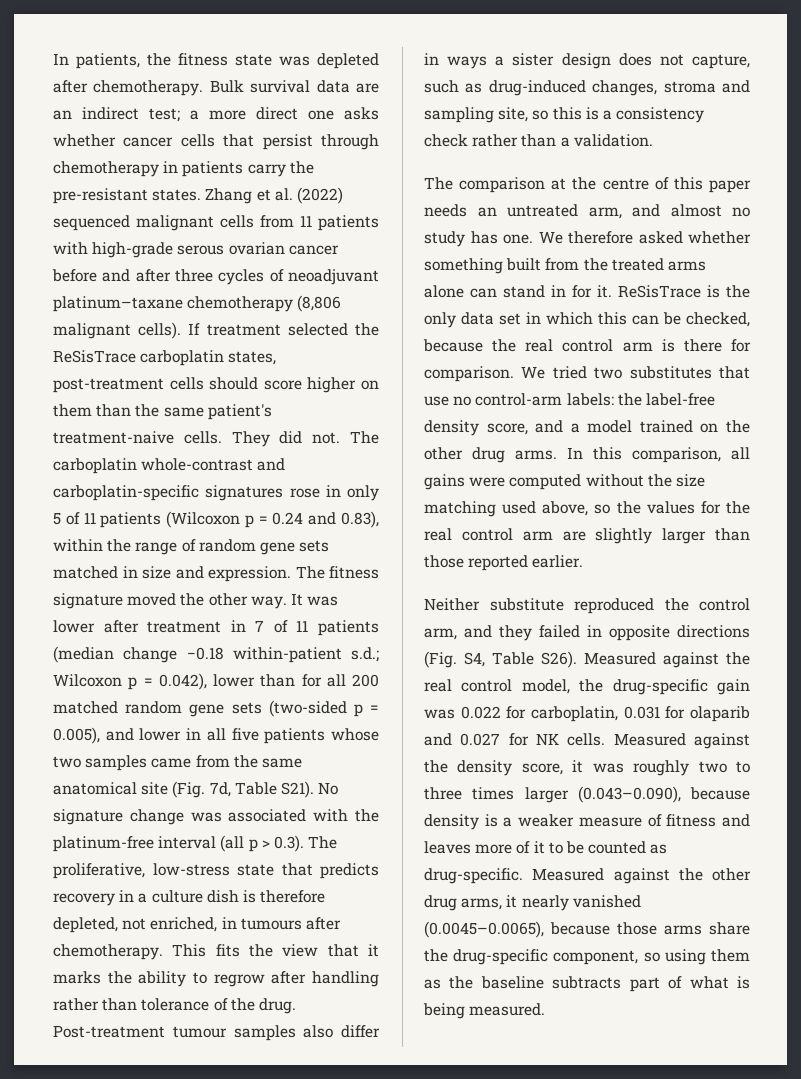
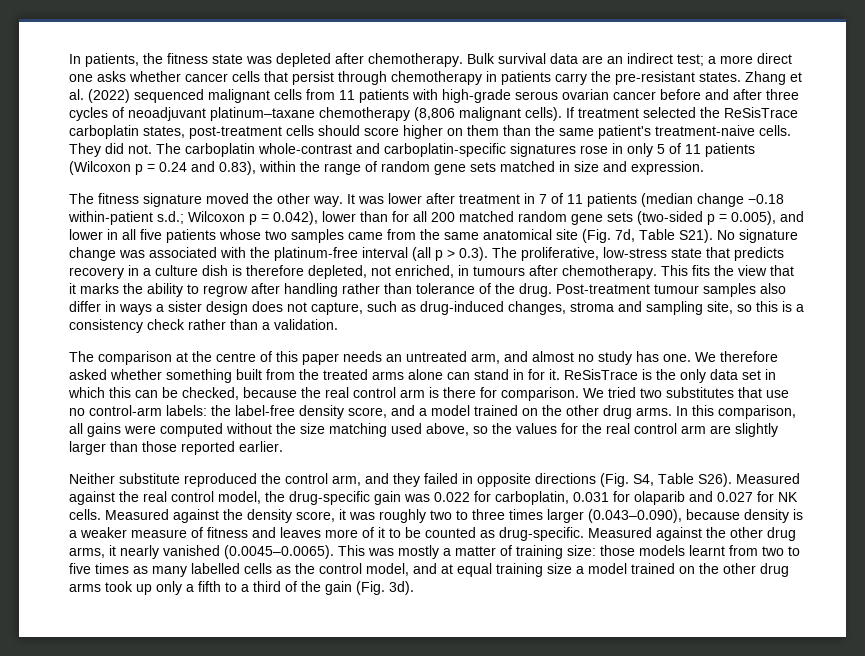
(291, 574) none -> (704, 168) //
[424,921,750,938] [424,949,750,965] [424,976,750,992] [423,1003,546,1019] (0.0045–0.0065), because those arms share the drug-specific component, so using them as the baseline subtracts part of what is being measured. -> [224,545,800,559] [69,563,789,577] [69,581,414,595] (0.0045–0.0065). This was mostly a matter of training size: those models learnt from two to five times as many labelled cells as the control model, and at equal training size a model trained on the other drug arms took up only a fifth to a third of the gain (Fig. 3d).

